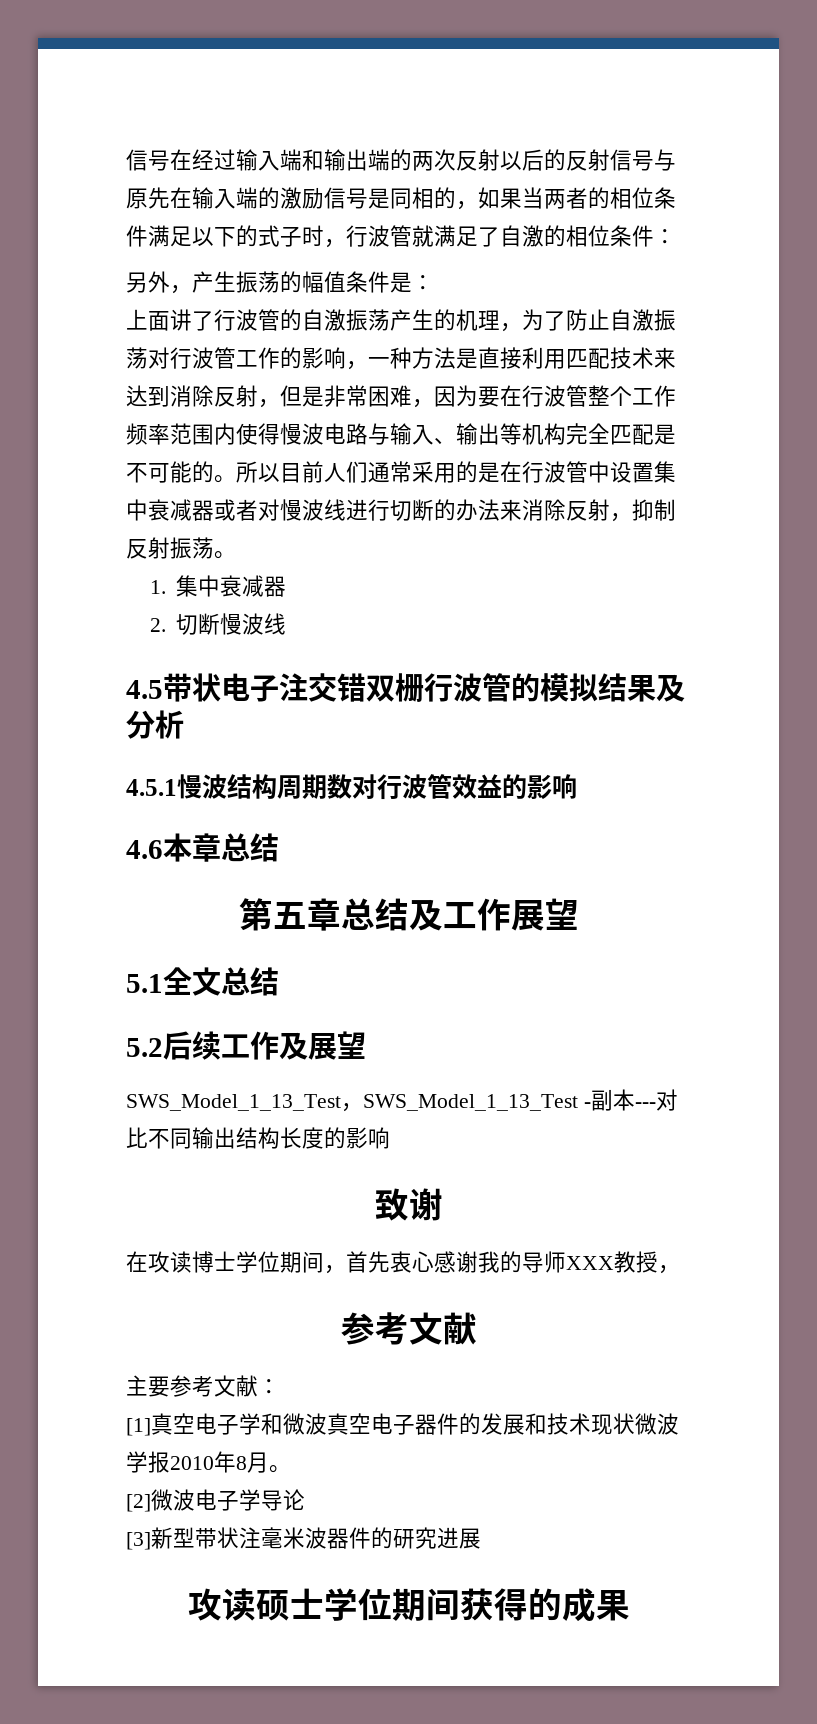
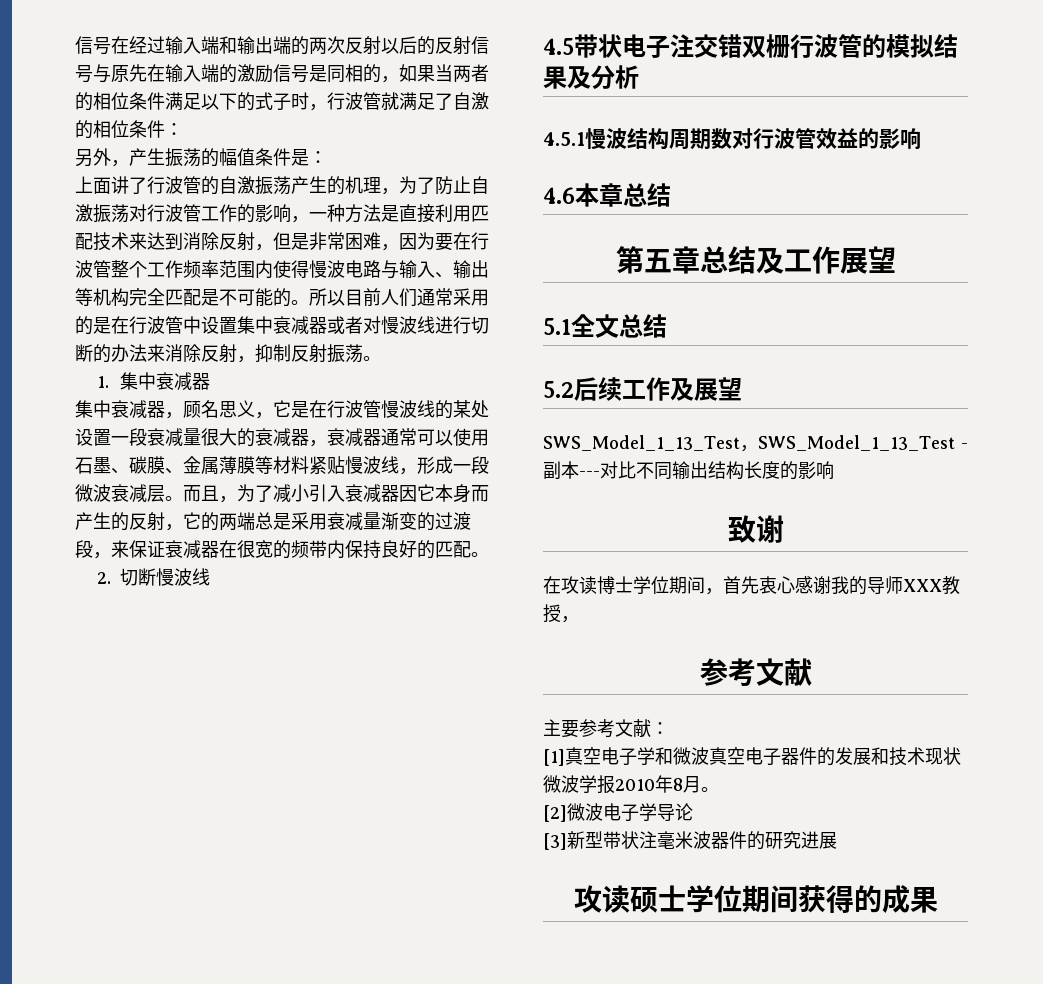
(287, 586) none -> [75,400,489,419] [75,428,489,447] [75,456,489,475] [75,484,489,503] [75,512,471,531] [75,540,489,559] // 集中衰减器，顾名思义，它是在行波管慢波线的某处设置一段衰减量很大的衰减器，衰减器通常可以使用石墨、碳膜、金属薄膜等材料紧贴慢波线，形成一段微波衰减层。而且，为了减小引入衰减器因它本身而产生的反射，它的两端总是采用衰减量渐变的过渡段，来保证衰减器在很宽的频带内保持良好的匹配。

